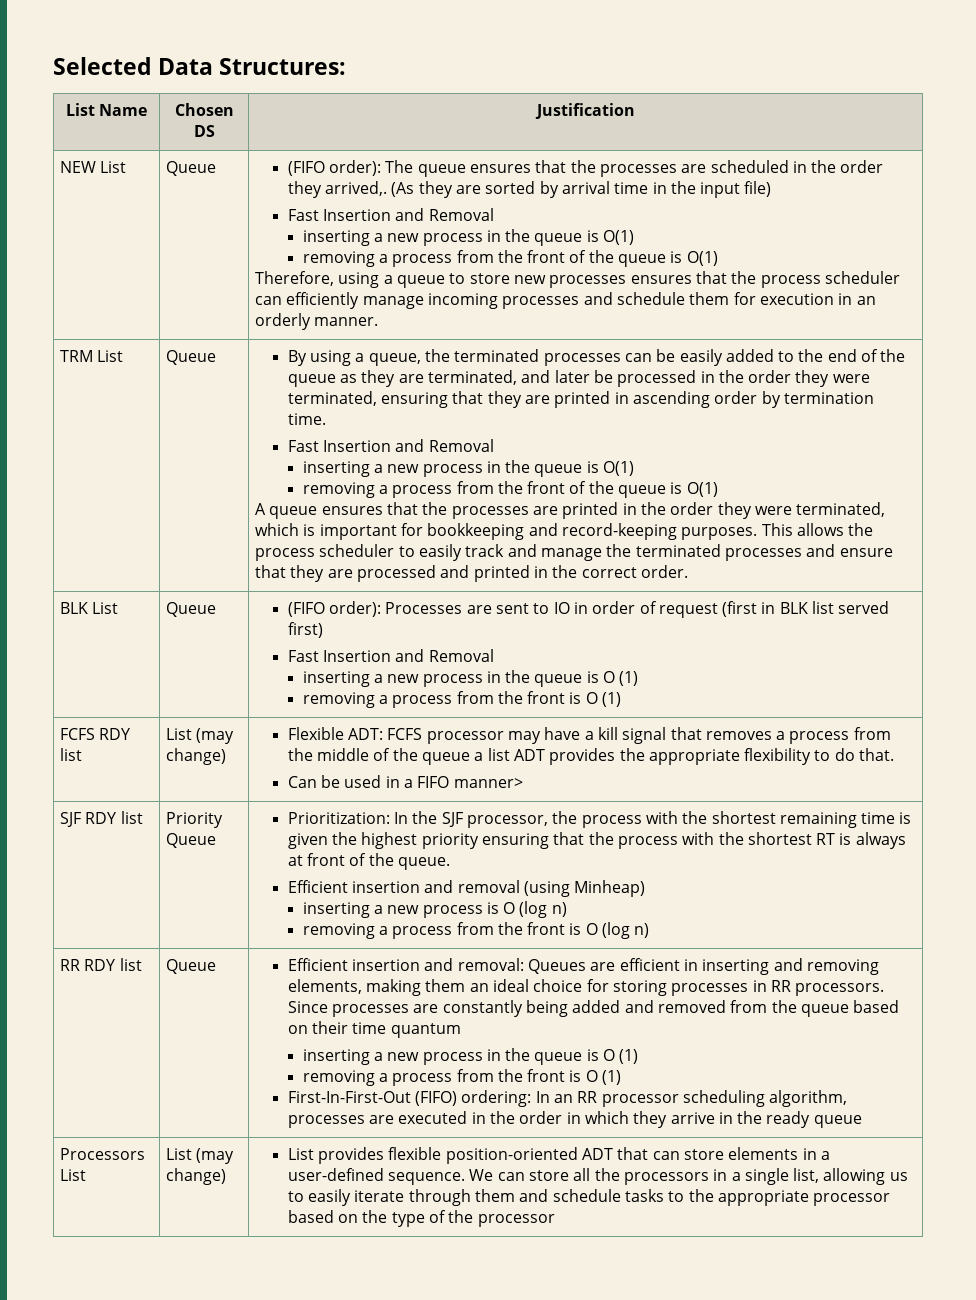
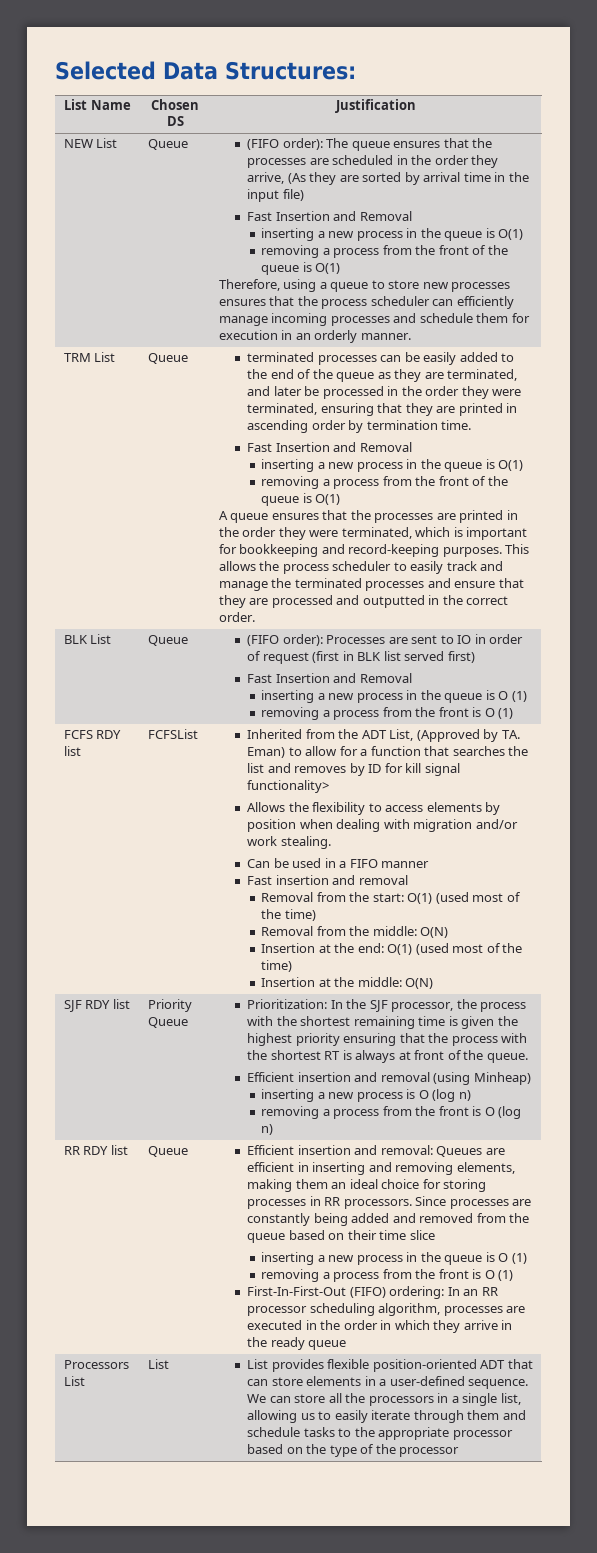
[324,181,387,196] arrived,. -> [247,172,285,184] arrive,
[287,349,450,366] By using a queue, the -> (188, 358) none
[473,565,530,582] printed -> [362,595,425,608] outputted
[166,728,235,744] [166,748,227,765] [287,727,891,744] [287,748,895,765] List (may change) | Flexible ADT: FCFS processor may have a kill signal that removes a process from the middle of the queue a list ADT provides the appropriate flexibility to do that. -> [147,729,198,739] [247,729,520,742] [247,746,529,758] [247,763,460,776] [247,780,330,793] [247,802,501,815] [247,819,518,832] [247,836,331,849] FCFSList | Inherited from the ADT List, (Approved by TA. Eman) to allow for a function that searches the list and removes by ID for kill signal functionality> // Allows the flexibility to access elements by position when dealing with migration and/or work stealing.
[453,778,523,788] manner> -> [381,861,430,868] [247,875,408,885] [261,892,521,904] [261,909,316,921] [261,926,449,938] [261,943,523,955] [261,960,293,972] [261,977,434,989] manner // Fast insertion and removal // Removal from the start: O(1) (used most of the time) // Removal from the middle: O(N) // Insertion at the end: O(1) (used most of the time) // Insertion at the middle: O(N)
[390,1023,461,1038] quantum -> [409,1230,435,1240] slice
[196,1148,235,1164] [166,1168,227,1185] (may change) -> (169, 1364) none

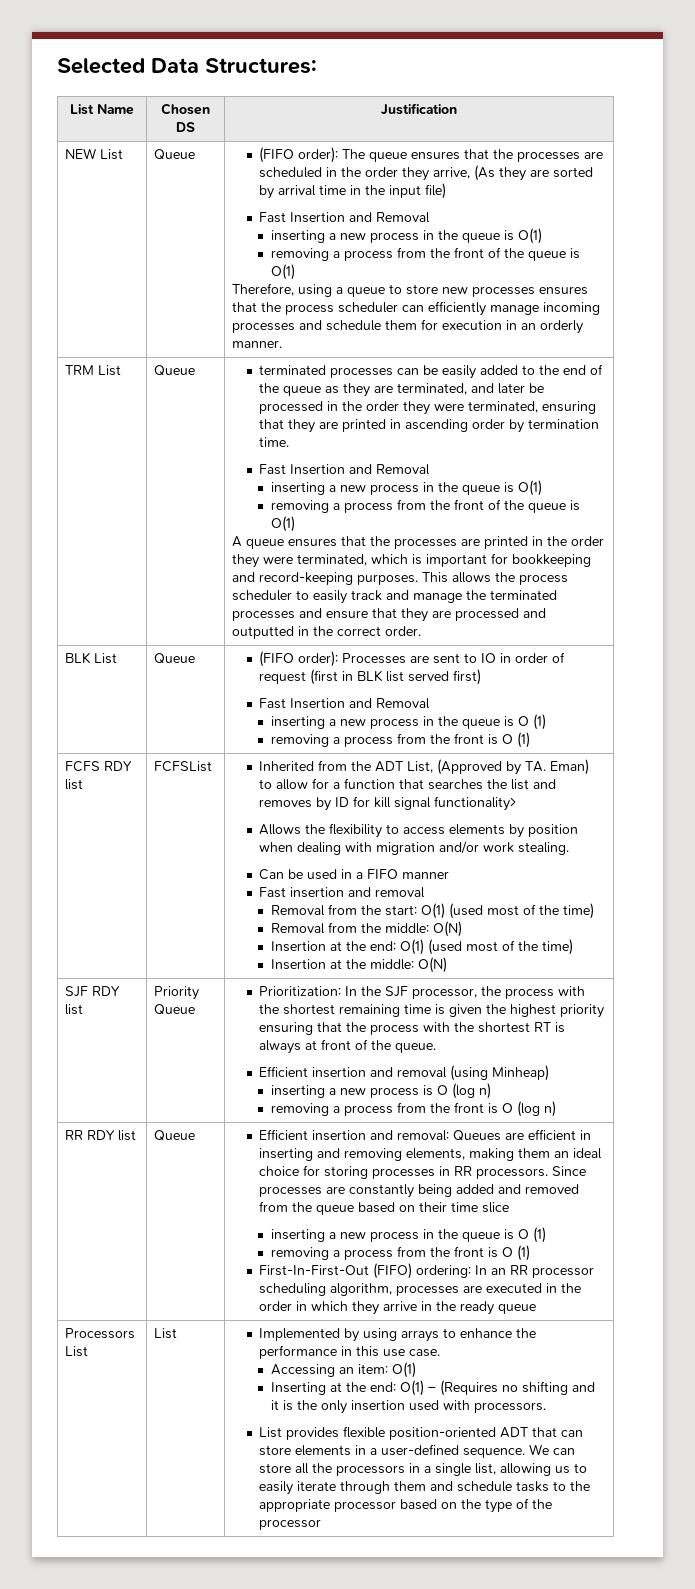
(169, 1364) none -> [259,1328,537,1342] [259,1345,441,1359] [270,1362,416,1378] [270,1380,595,1396] [270,1400,546,1414] Implemented by using arrays to enhance the performance in this use case. // Accessing an item: O(1) // Inserting at the end: O(1) – (Requires no shifting and it is the only insertion used with processors. //

